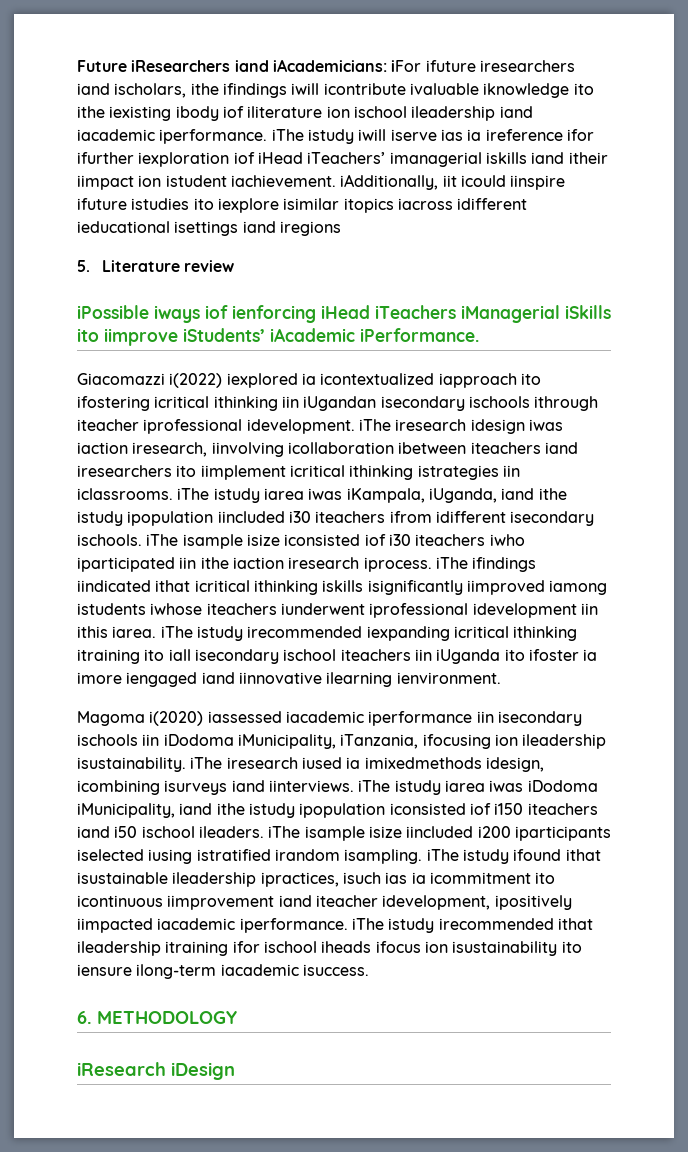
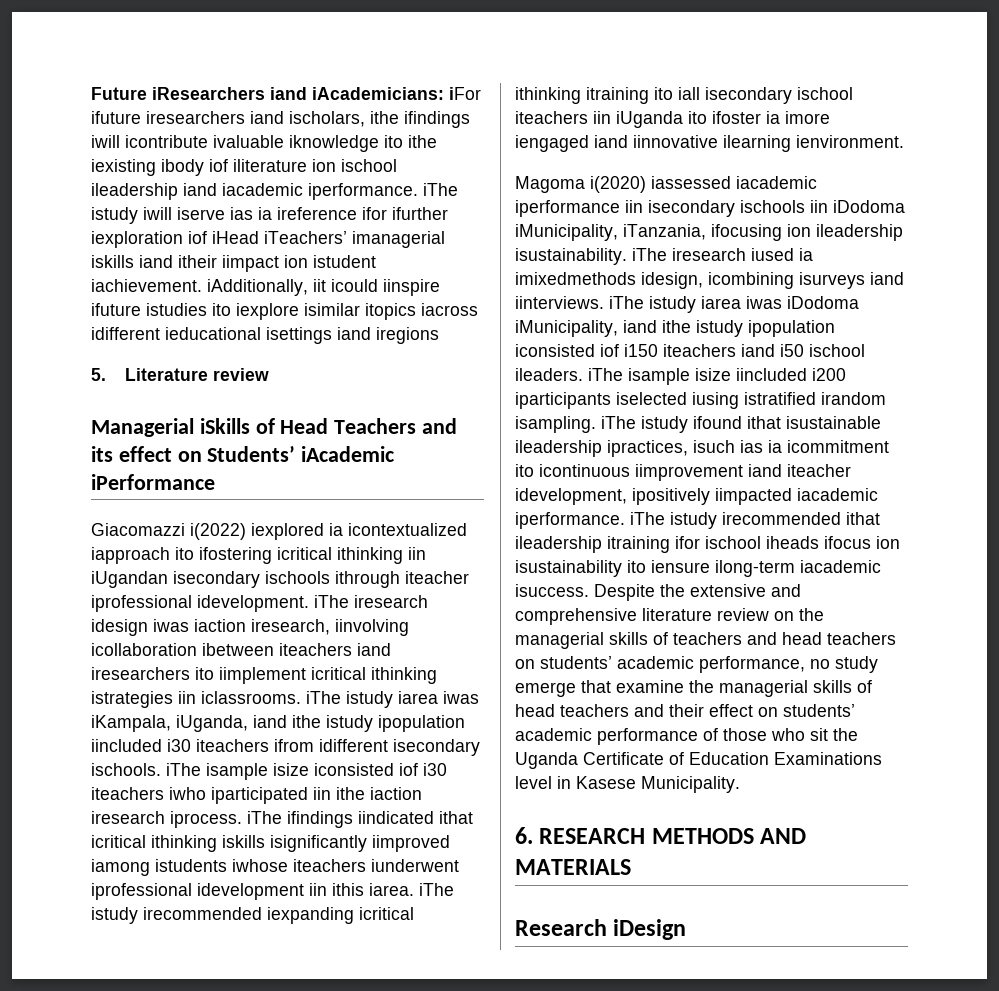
[77,305,611,323] [77,328,479,346] iPossible iways iof ienforcing iHead iTeachers iManagerial iSkills ito iimprove iStudents’ iAcademic iPerformance. -> [91,418,458,437] [91,446,395,462] [91,474,215,490] Managerial iSkills of Head Teachers and its effect on Students’ iAcademic iPerformance
[77,1011,237,1024] [77,1062,166,1076] // 6. METHODOLOGY // iResearch -> [594,584,801,601] [515,608,824,625] [515,632,896,649] [515,656,878,673] [515,680,872,697] [515,704,855,717] [515,728,858,745] [515,752,882,769] [515,776,740,793] [515,827,807,844] [515,859,631,875] [515,919,607,936] Despite the extensive and comprehensive literature review on the managerial skills of teachers and head teachers on students’ academic performance, no study emerge that examine the managerial skills of head teachers and their effect on students’ academic performance of those who sit the Uganda Certificate of Education Examinations level in Kasese Municipality. // 6. RESEARCH METHODS AND MATERIALS // Research

